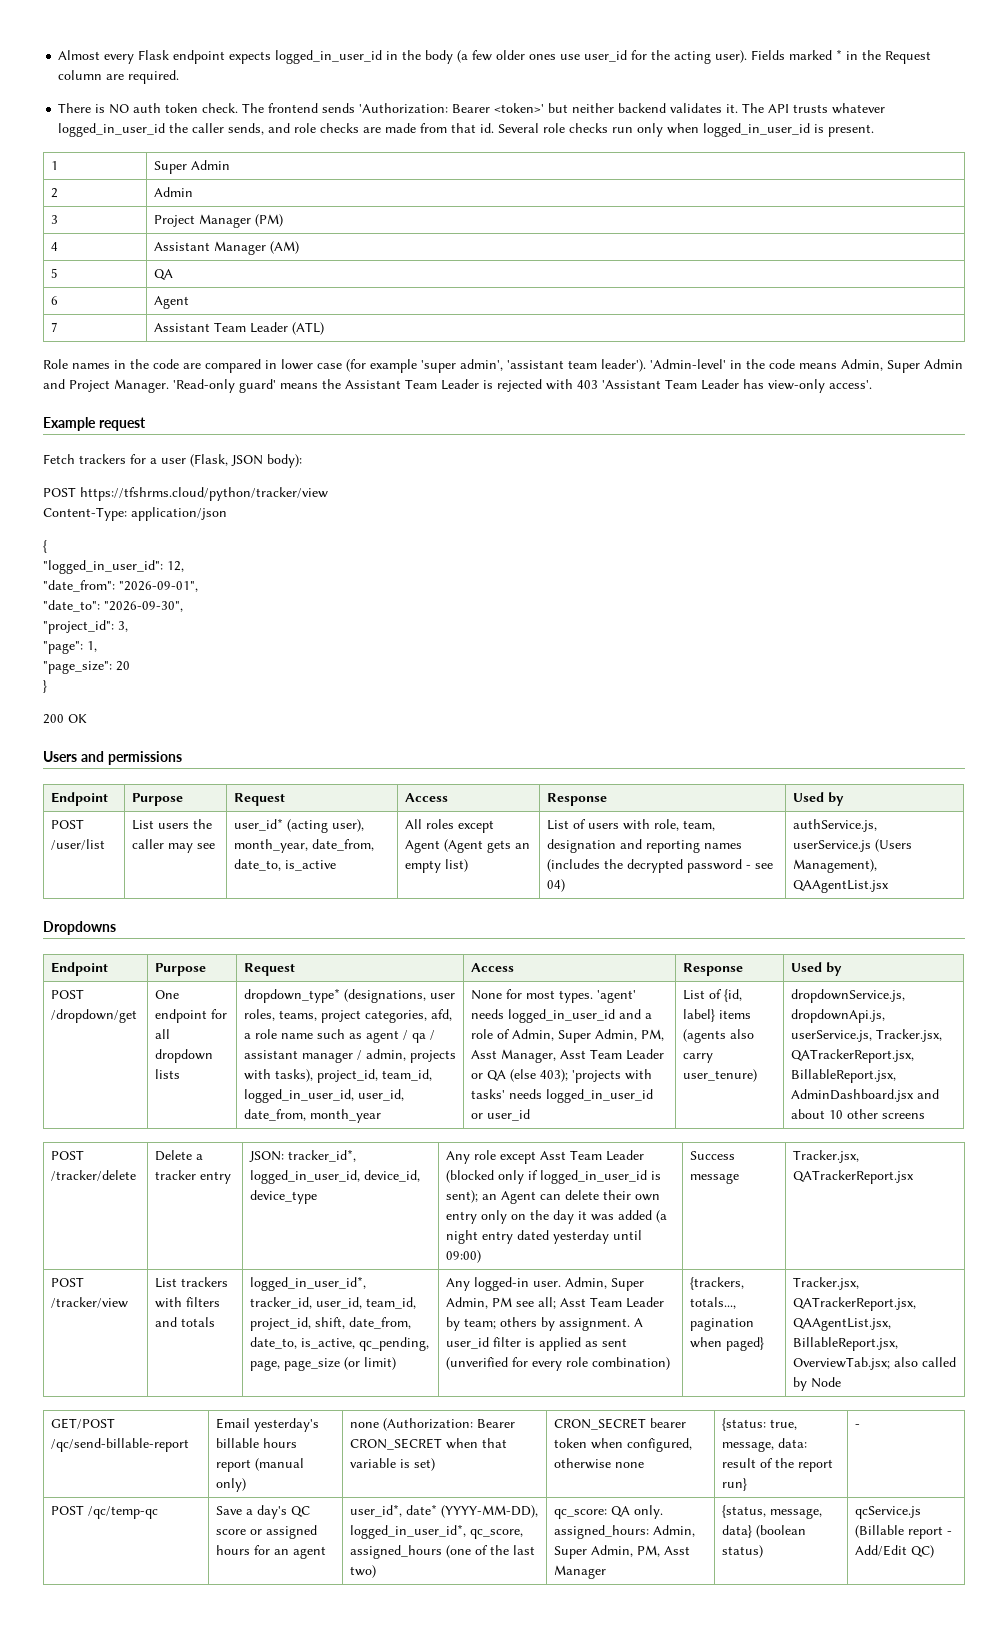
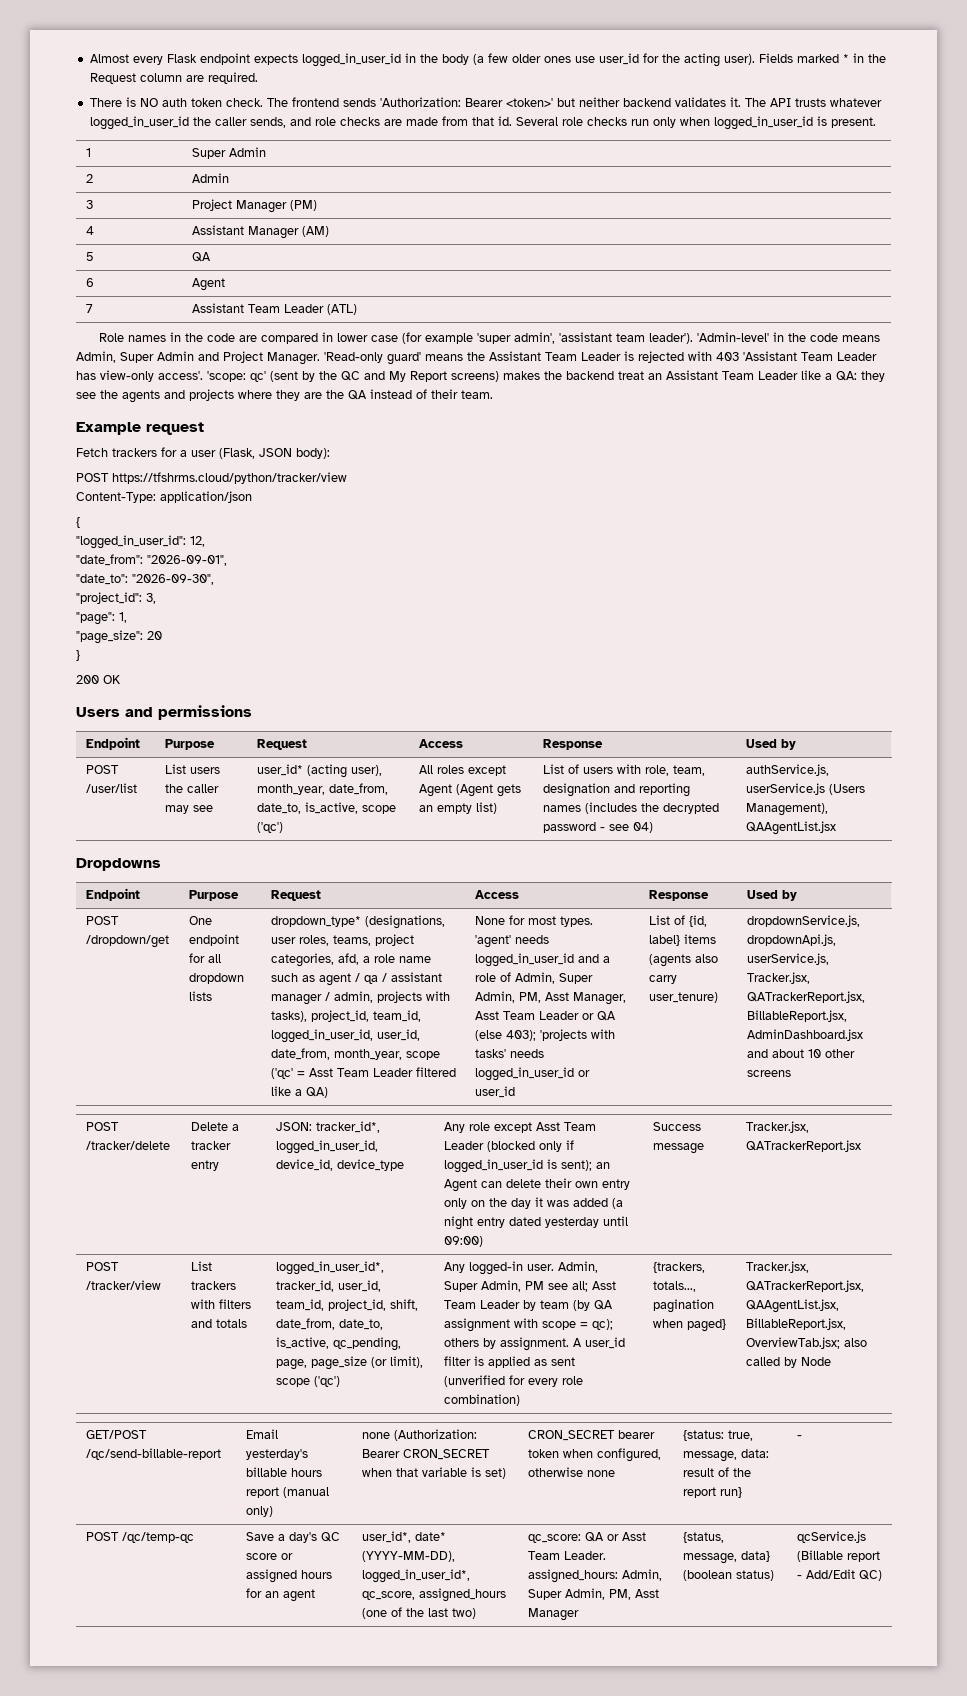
(872, 384) none -> [207,370,885,382] [76,389,493,403] 'scope: qc' (sent by the QC and My Report screens) makes the backend treat an Assistant Team Leader like a QA: they see the agents and projects where they are the QA instead of their team.
[284,860,336,871] is_active -> [304,802,396,814] [256,822,283,833] is_active, scope ('qc')
[309,1109,381,1123] month_year -> [333,1049,440,1060] [270,1067,456,1079] [270,1086,328,1098] month_year, scope ('qc' = Asst Team Leader filtered like a QA)
[363,1357,396,1370] limit) -> [389,1356,423,1368] [275,1376,340,1387] limit), scope ('qc')
[463,1318,496,1329] team; -> [539,1300,613,1311] [443,1318,613,1332] team (by QA assignment with scope = qc);
[633,1505,663,1519] only. -> [606,1532,646,1541] [527,1551,606,1560] or Asst Team Leader.

